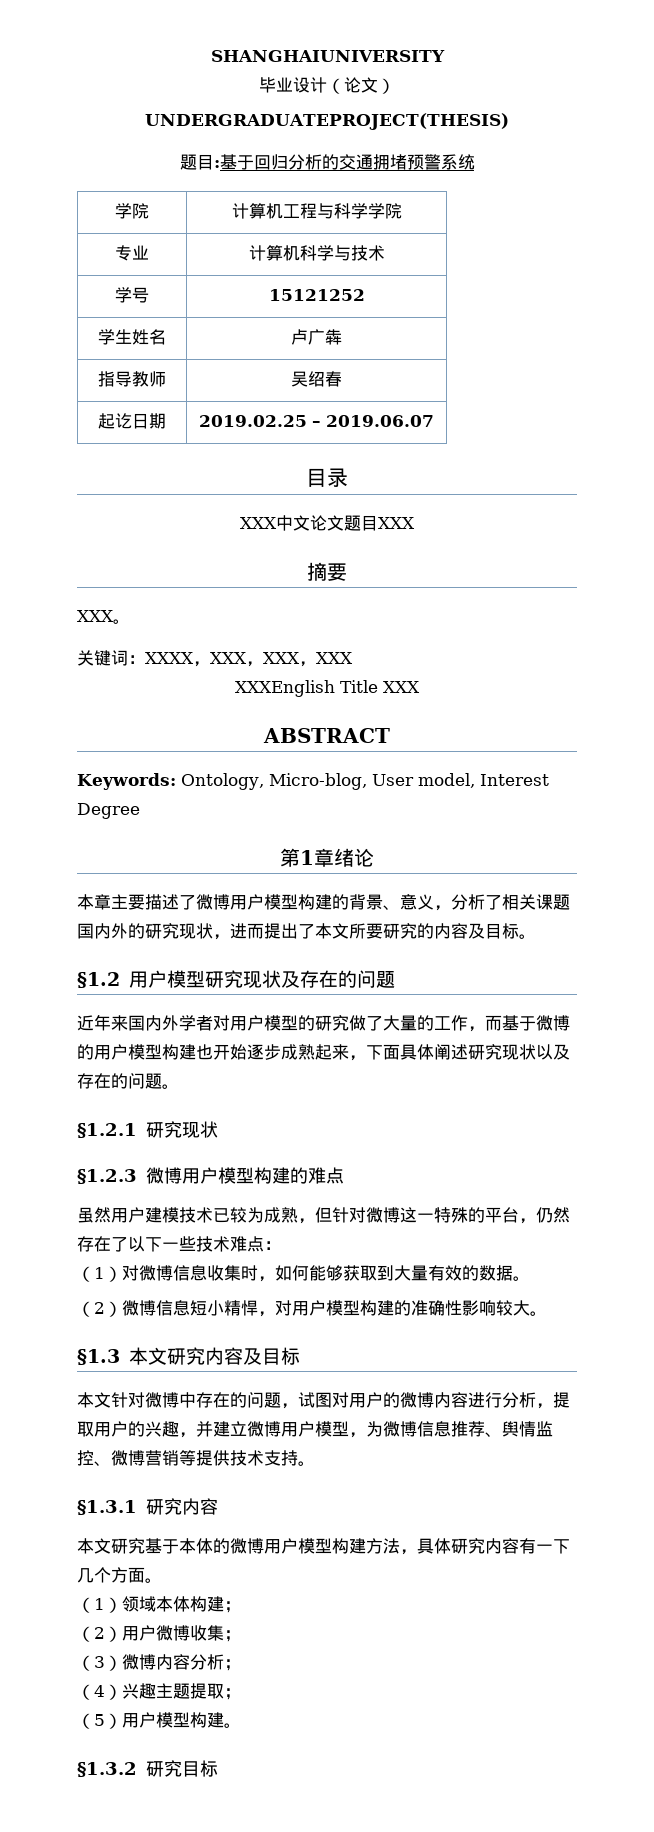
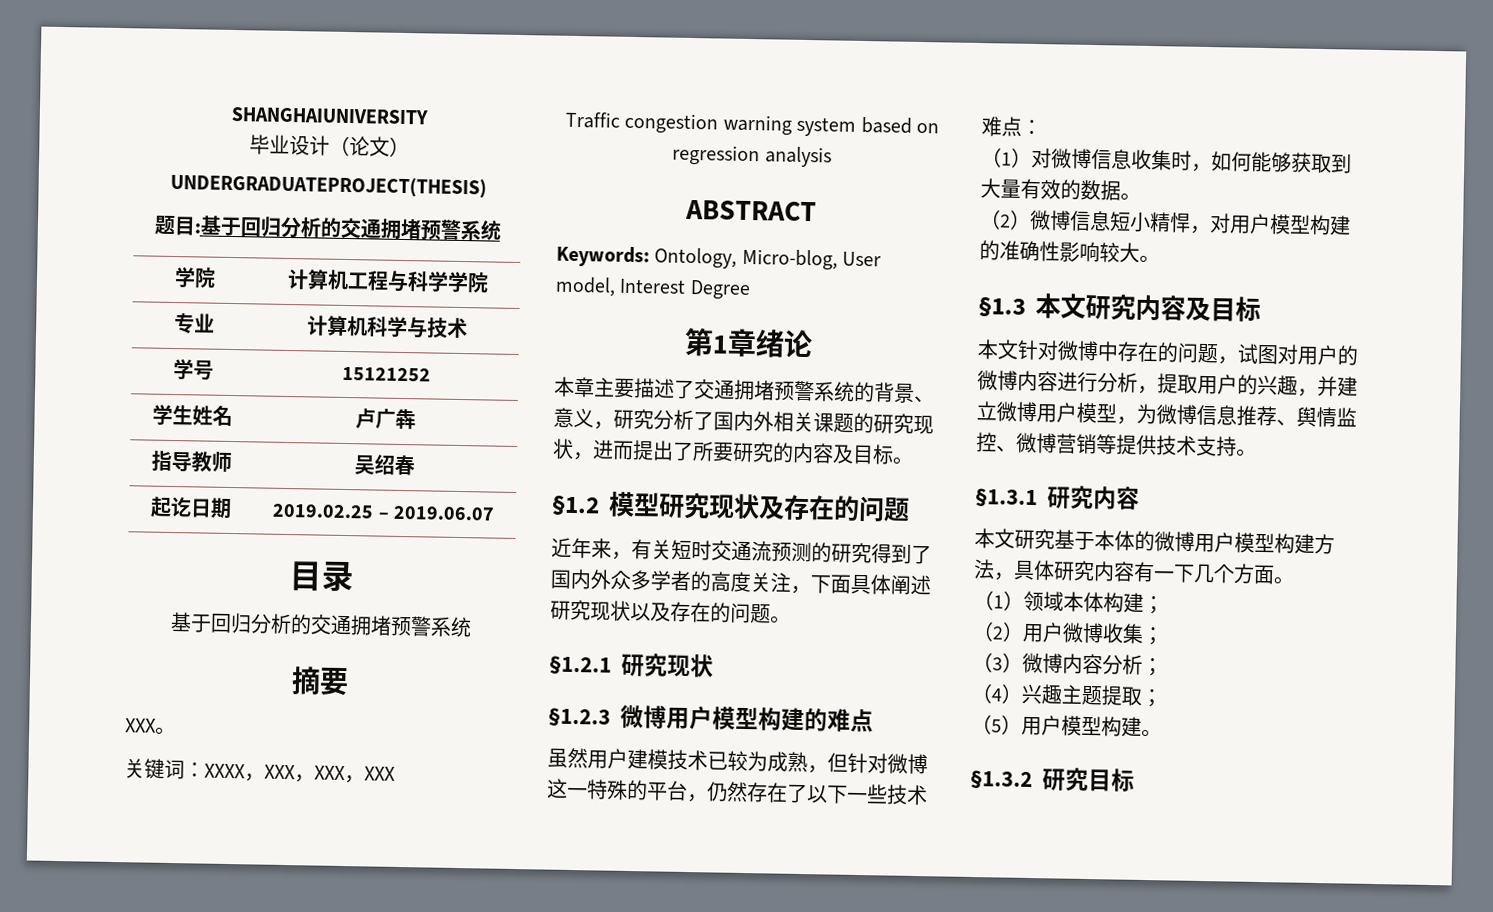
[240,515,415,531] XXX中文论文题目XXX -> [169,611,472,638] 基于回归分析的交通拥堵预警系统
[235,680,420,697] XXXEnglish Title XXX -> [565,111,939,137] [672,144,832,168] Traffic congestion warning system based on regression analysis
[196,894,502,911] 微博用户模型构建的背景、意义，分析了 -> [693,379,935,403] [553,407,774,432] 交通拥堵预警系统的背景、意义，研究分析了国内外
[77,923,128,939] 国内外 -> (854, 423) none
[315,923,349,939] 本文 -> (694, 451) none
[128,970,167,988] 用户 -> (600, 506) none
[128,1015,570,1032] [77,1044,349,1060] 国内外学者对用户模型的研究做了大量的工作，而基于微博的用户模型构建也开始逐步成熟起来 -> [611,539,932,565] [550,568,791,593] ，有关短时交通流预测的研究得到了国内外众多学者的高度关注

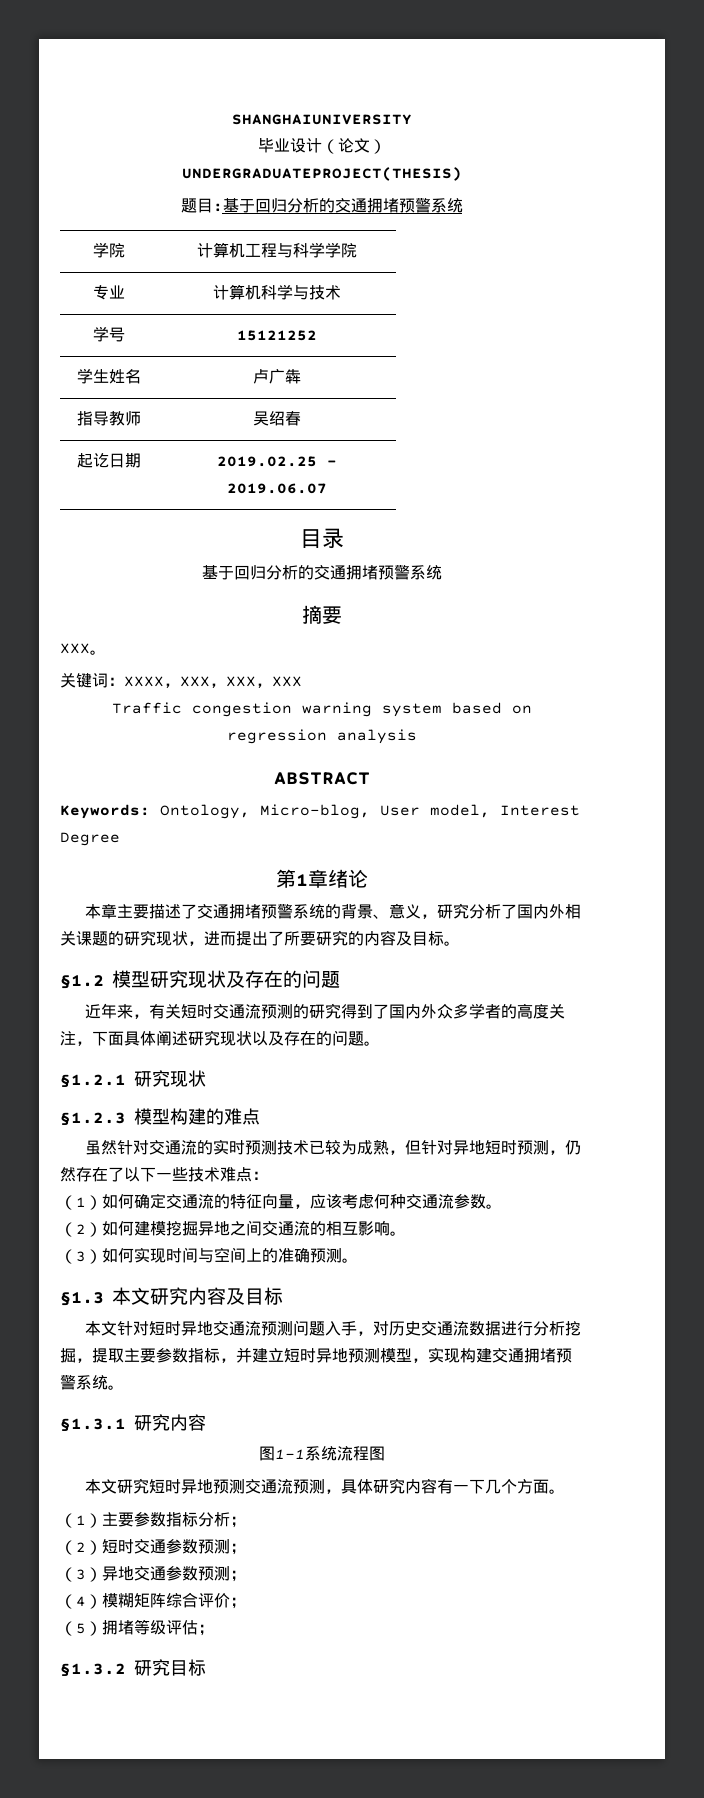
[620,704,713,730] 微博用户 -> (126, 1118) none
[587,748,668,770] 用户建模 -> [117,1139,278,1155] 针对交通流的实时预测
[887,753,928,775] [546,778,688,802] 微博这一特殊的平台 -> [453,1140,550,1155] 异地短时预测
[1031,147,1352,174] [980,178,1141,201] [979,209,1351,236] [979,240,1140,263] 对微博信息收集时，如何能够获取到大量有效的数据。 // （2）微博信息短小精悍，对用户模型构建的准确性影响较大 -> [102,1193,502,1209] [60,1220,406,1237] [60,1247,342,1264] 如何确定交通流的特征向量，应该考虑何种交通流参数。 // （2）如何建模挖掘异地之间交通流的相互影响。 // （3）如何实现时间与空间上的准确预测
[1057,340,1359,366] [977,370,1358,397] [976,401,1357,428] [976,432,1257,457] [975,485,1140,510] [974,527,1335,555] [973,558,995,580] 微博中存在的问题，试图对用户的微博内容进行分析，提取用户的兴趣，并建立微博用户模型，为微博信息推荐、舆情监控、微博营销等提供技术支持。 // §1.3.1研究内容 // 本文研究基于本体的微博用户模型构建方法 -> [149,1320,582,1336] [60,1347,572,1363] [60,1375,124,1390] [60,1414,206,1431] [258,1446,385,1461] [85,1478,326,1494] 短时异地交通流预测问题入手，对历史交通流数据进行分析挖掘，提取主要参数指标，并建立短时异地预测模型，实现构建交通拥堵预警系统。 // §1.3.1研究内容 // 图1-1系统流程图 // 本文研究短时异地预测交通流预测
[1023,590,1144,613] 领域本体构建 -> [102,1512,230,1527] 主要参数指标分析
[1022,622,1144,644] 用户微博收集 -> [102,1539,230,1554] 短时交通参数预测
[1022,652,1143,675] 微博内容分析 -> [102,1566,230,1581] 异地交通参数预测
[1021,683,1143,706] 兴趣主题提取 -> [102,1592,230,1608] 模糊矩阵综合评价
[1021,715,1162,738] 用户模型构建。 -> [102,1619,214,1636] 拥堵等级评估；

